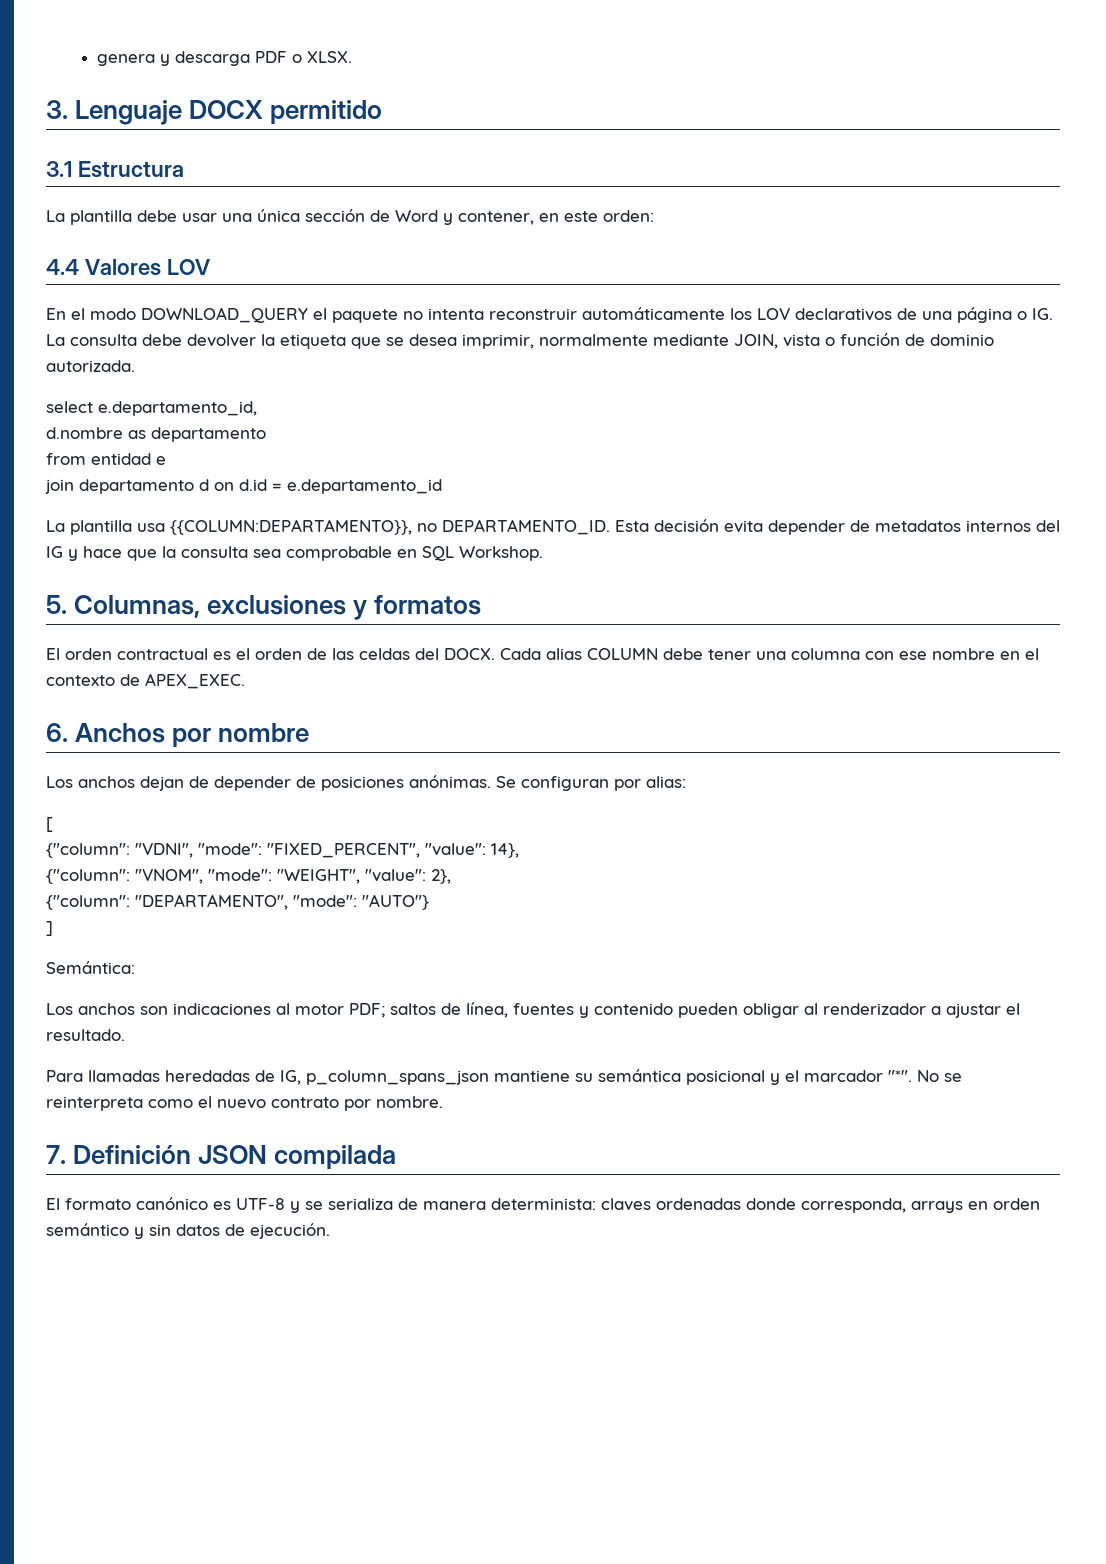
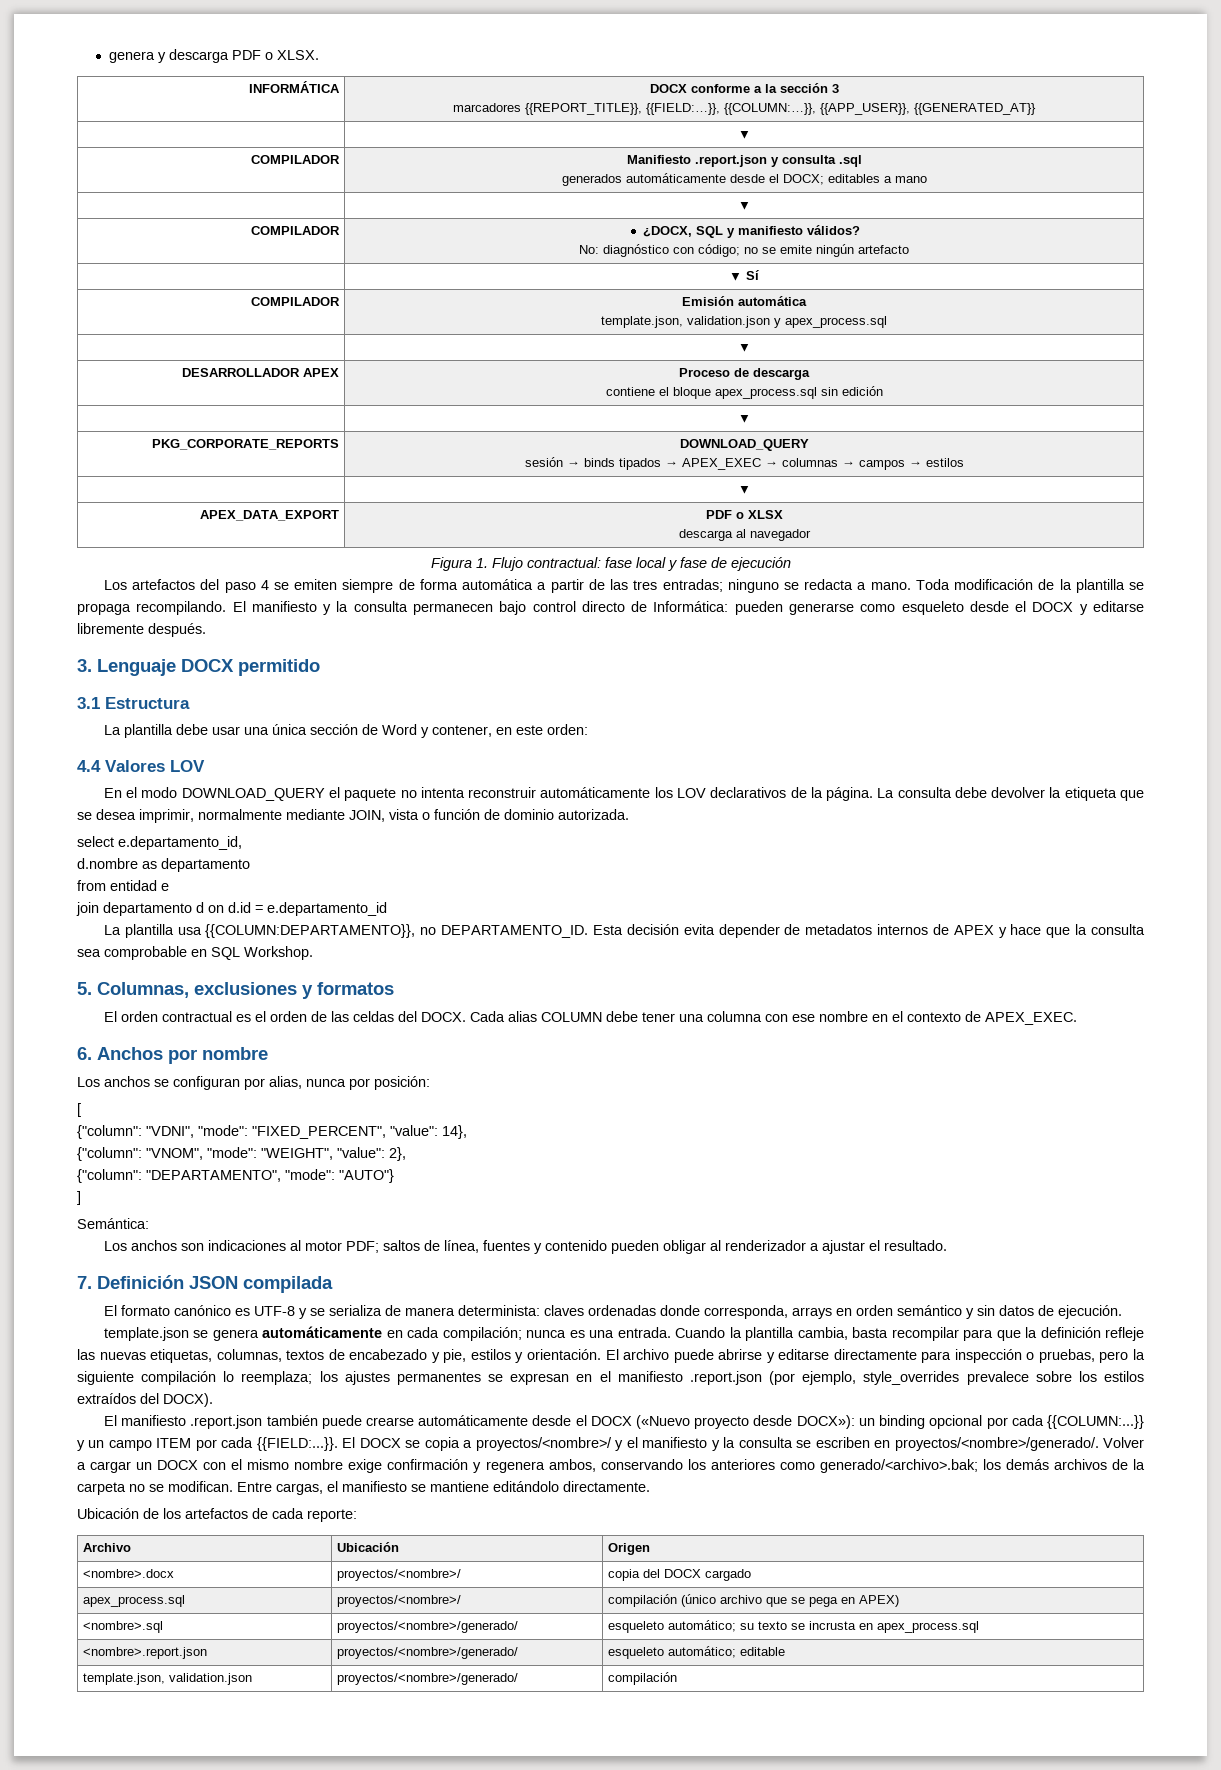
(353, 57) none -> [249,81,341,93] [649,83,839,93] [453,103,1036,115] [737,131,751,139] [251,155,341,164] [626,155,862,167] [561,173,927,186] [737,202,751,210] [251,226,341,235] [642,225,860,238] [579,244,909,257] [729,270,759,281] [251,297,341,306] [682,296,807,306] [601,316,887,328] [737,344,751,352] [182,368,340,377] [679,368,810,380] [605,386,883,399] [737,415,751,423] [152,439,340,450] [679,439,809,451] [524,457,964,470] [737,486,751,494] [200,510,340,521] [705,510,783,519] [678,529,811,541] [430,557,791,571] [103,579,1144,593] [77,601,1145,615] [77,623,206,637] // INFORMÁTICA | DOCX conforme a la sección 3 // marcadores {{REPORT_TITLE}}, {{FIELD:…}}, {{COLUMN:…}}, {{APP_USER}}, {{GENERATED_AT}} // | ▼ // COMPILADOR | Manifiesto .report.json y consulta .sql // generados automáticamente desde el DOCX; editables a mano // | ▼ // COMPILADOR | ¿DOCX, SQL y manifiesto válidos? // No: diagnóstico con código; no se emite ningún artefacto // | ▼ Sí // COMPILADOR | Emisión automática // template.json, validation.json y apex_process.sql // | ▼ // DESARROLLADOR APEX | Proceso de descarga // contiene el bloque apex_process.sql sin edición // | ▼ // PKG_CORPORATE_REPORTS | DOWNLOAD_QUERY // sesión → binds tipados → APEX_EXEC → columnas → campos → estilos // | ▼ // APEX_DATA_EXPORT | PDF o XLSX // descarga al navegador // Figura 1. Flujo contractual: fase local y fase de ejecución // Los artefactos del paso 4 se emiten siempre de forma automática a partir de las tres entradas; ninguno se redacta a mano. Toda modificación de la plantilla se propaga recompilando. El manifiesto y la consulta permanecen bajo control directo de Informática: pueden generarse como esqueleto desde el DOCX y editarse libremente después.
[922,307,1053,323] una página o IG. -> [810,787,874,801] la página.
[1036,520,1060,532] [46,546,63,558] del IG -> [932,924,994,935] de APEX
[140,775,686,791] dejan de depender de posiciones anónimas. Se configuran por alias: -> [154,1076,430,1090] se configuran por alias, nunca por posición:
[46,1069,962,1085] [46,1096,443,1111] // Para llamadas heredadas de IG, p_column_spans_json mantiene su semántica posicional y el marcador "*". No se reinterpreta como el nuevo contrato por nombre. -> (947, 1245) none
(330, 1231) none -> [103,1326,1145,1341] [77,1349,1145,1363] [77,1371,1144,1385] [77,1393,213,1407] [103,1415,1144,1429] [77,1437,1145,1451] [77,1459,1145,1473] [77,1481,650,1495] [77,1508,357,1522] [82,1543,131,1552] [336,1542,399,1552] [607,1543,650,1555] [82,1569,174,1578] [336,1569,461,1581] [607,1569,751,1581] [82,1595,185,1607] [336,1595,461,1607] [607,1594,899,1607] [82,1621,163,1633] [336,1621,518,1633] [607,1620,979,1633] [82,1647,207,1659] [336,1647,518,1659] [607,1646,785,1659] [82,1673,252,1685] [336,1673,518,1685] [607,1672,677,1685] // template.json se genera automáticamente en cada compilación; nunca es una entrada. Cuando la plantilla cambia, basta recompilar para que la definición refleje las nuevas etiquetas, columnas, textos de encabezado y pie, estilos y orientación. El archivo puede abrirse y editarse directamente para inspección o pruebas, pero la siguiente compilación lo reemplaza; los ajustes permanentes se expresan en el manifiesto .report.json (por ejemplo, style_overrides prevalece sobre los estilos extraídos del DOCX). // El manifiesto .report.json también puede crearse automáticamente desde el DOCX («Nuevo proyecto desde DOCX»): un binding opcional por cada {{COLUMN:...}} y un campo ITEM por cada {{FIELD:...}}. El DOCX se copia a proyectos/<nombre>/ y el manifiesto y la consulta se escriben en proyectos/<nombre>/generado/. Volver a cargar un DOCX con el mismo nombre exige confirmación y regenera ambos, conservando los anteriores como generado/<archivo>.bak; los demás archivos de la carpeta no se modifican. Entre cargas, el manifiesto se mantiene editándolo directamente. // Ubicación de los artefactos de cada reporte: // Archivo | Ubicación | Origen // <nombre>.docx | proyectos/<nombre>/ | copia del DOCX cargado // apex_process.sql | proyectos/<nombre>/ | compilación (único archivo que se pega en APEX) // <nombre>.sql | proyectos/<nombre>/generado/ | esqueleto automático; su texto se incrusta en apex_process.sql // <nombre>.report.json | proyectos/<nombre>/generado/ | esqueleto automático; editable // template.json, validation.json | proyectos/<nombre>/generado/ | compilación

